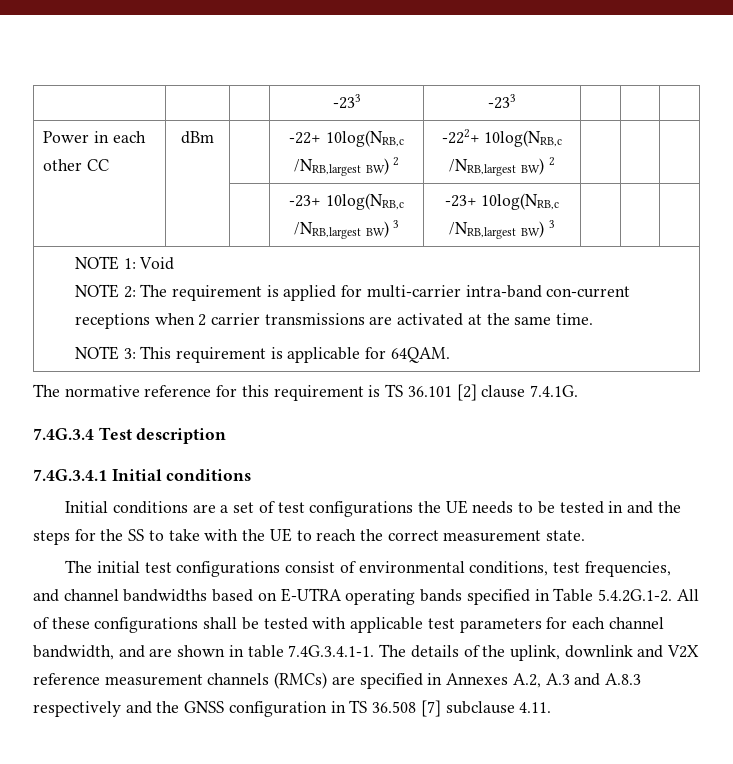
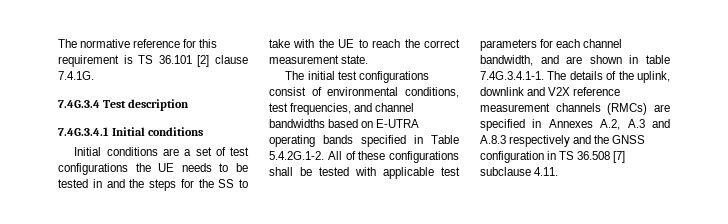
[332,94,361,109] [488,94,516,109] [43,131,146,143] [43,159,109,171] [181,131,214,144] [289,130,404,147] [293,157,400,176] [441,129,563,147] [449,157,555,176] [289,193,404,210] [293,220,400,239] [444,193,560,210] [449,220,555,239] [74,256,175,270] [74,284,631,301] [74,313,594,329] [74,346,450,363] | | | -233 | -233 | | | // Power in each other CC | dBm | | -22+ 10log(NRB,c /NRB,largest BW) 2 | -222+ 10log(NRB,c /NRB,largest BW) 2 | | | // | | | -23+ 10log(NRB,c /NRB,largest BW) 3 | -23+ 10log(NRB,c /NRB,largest BW) 3 | | | // NOTE 1: Void // NOTE 2: The requirement is applied for multi-carrier intra-band con-current receptions when 2 carrier transmissions are activated at the same time. // NOTE 3: This requirement is applicable for 64QAM. // -> (58, 43) none

